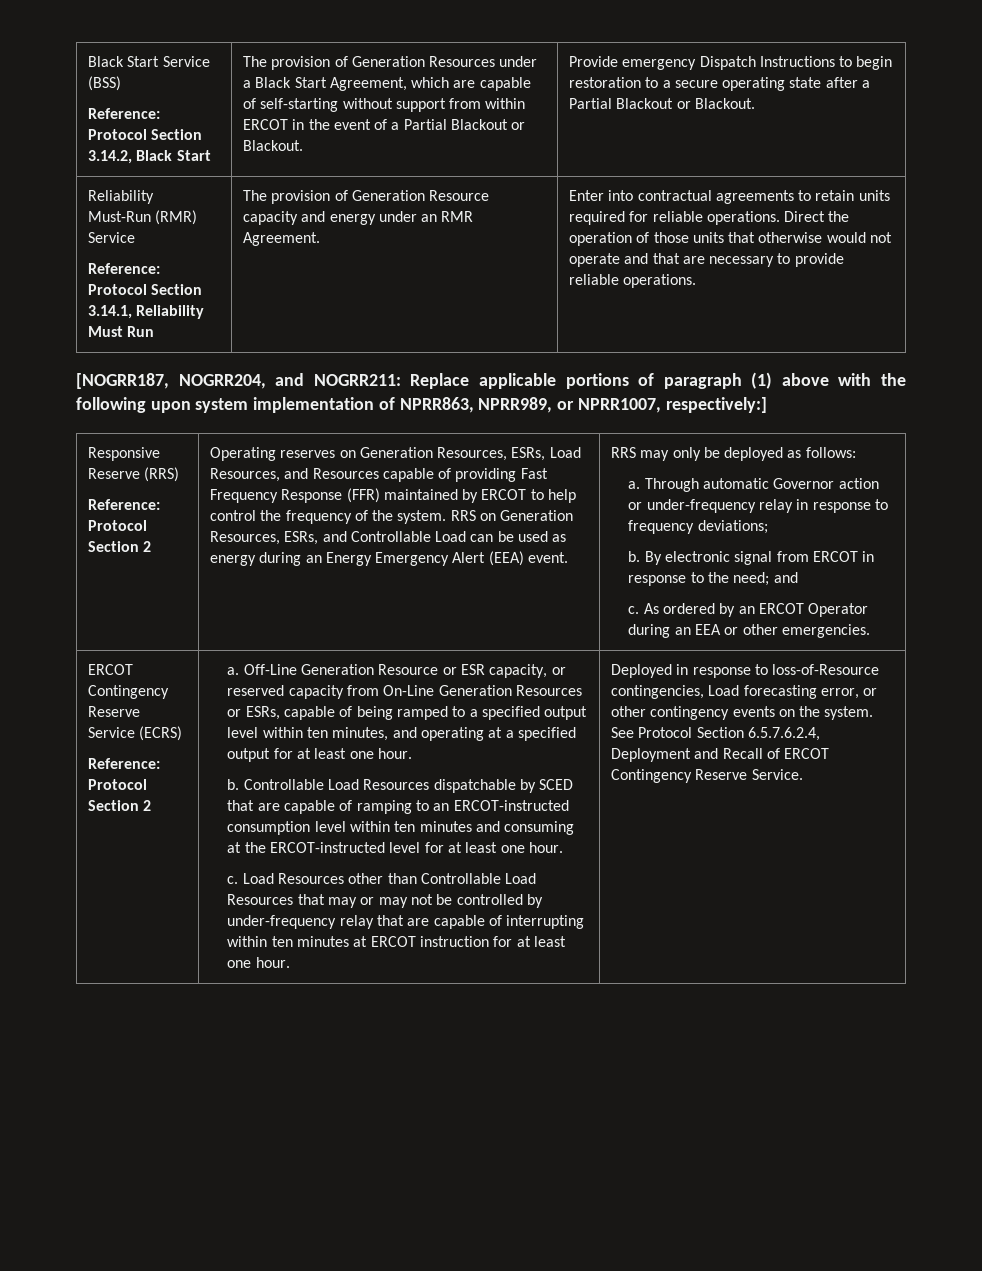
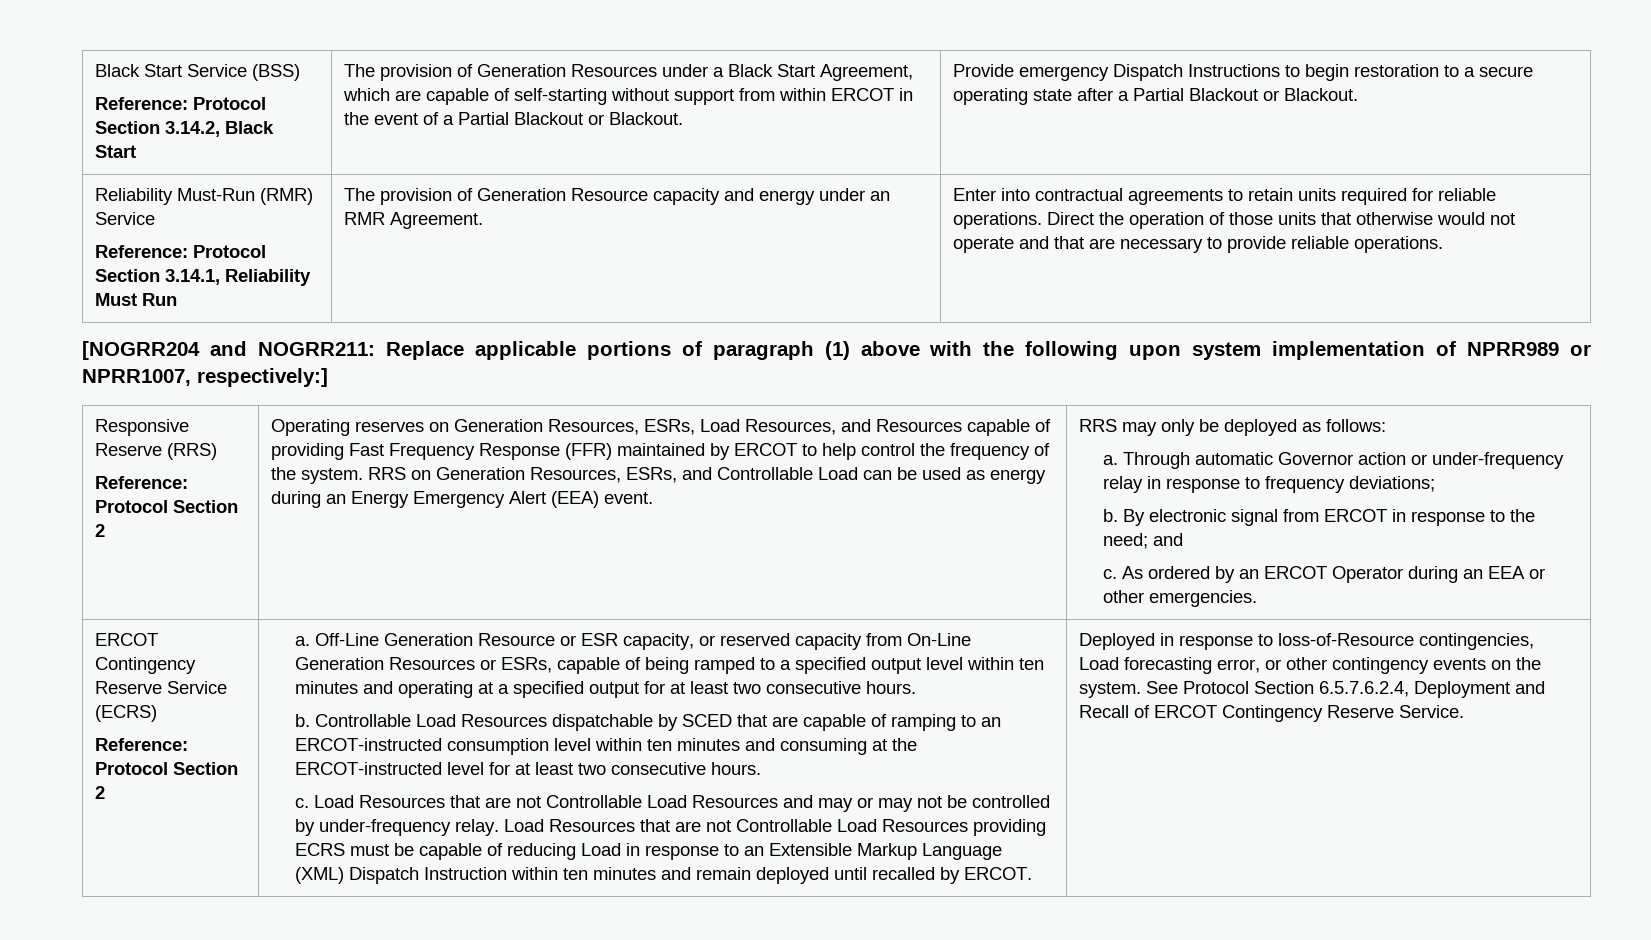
[76,373,266,389] [NOGRR187, NOGRR204, -> [82,341,200,360] [NOGRR204
[399,397,553,413] NPRR863, NPRR989, -> [1467,342,1560,356] NPRR989
[332,727,389,741] minutes, -> [295,681,359,694] minutes
[349,748,412,759] one hour. -> [733,681,917,694] two consecutive hours.
[500,842,563,853] one hour. -> [578,762,762,775] two consecutive hours.
[348,873,537,884] [227,894,325,905] other than Controllable Load Resources that -> [450,795,814,808] that are not Controllable Load Resources and
[339,915,585,929] [227,936,566,947] [227,957,290,968] relay that are capable of interrupting within ten minutes at ERCOT instruction for at least one hour. -> [455,819,1047,836] [295,843,1003,860] [295,867,1033,884] relay. Load Resources that are not Controllable Load Resources providing ECRS must be capable of reducing Load in response to an Extensible Markup Language (XML) Dispatch Instruction within ten minutes and remain deployed until recalled by ERCOT.

